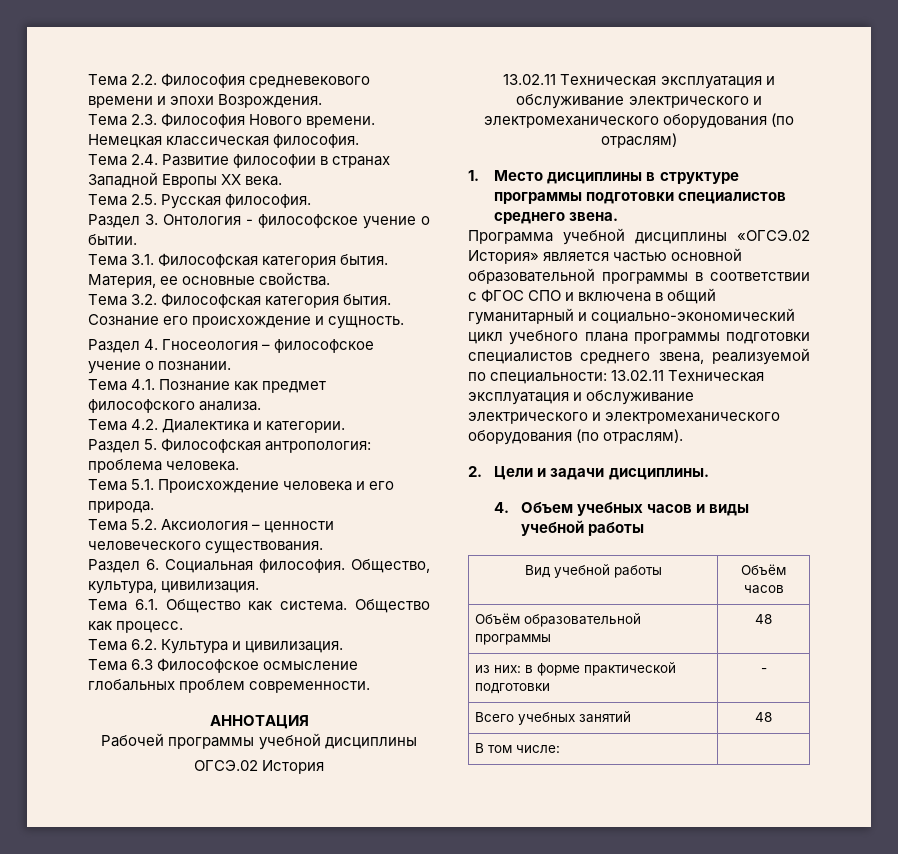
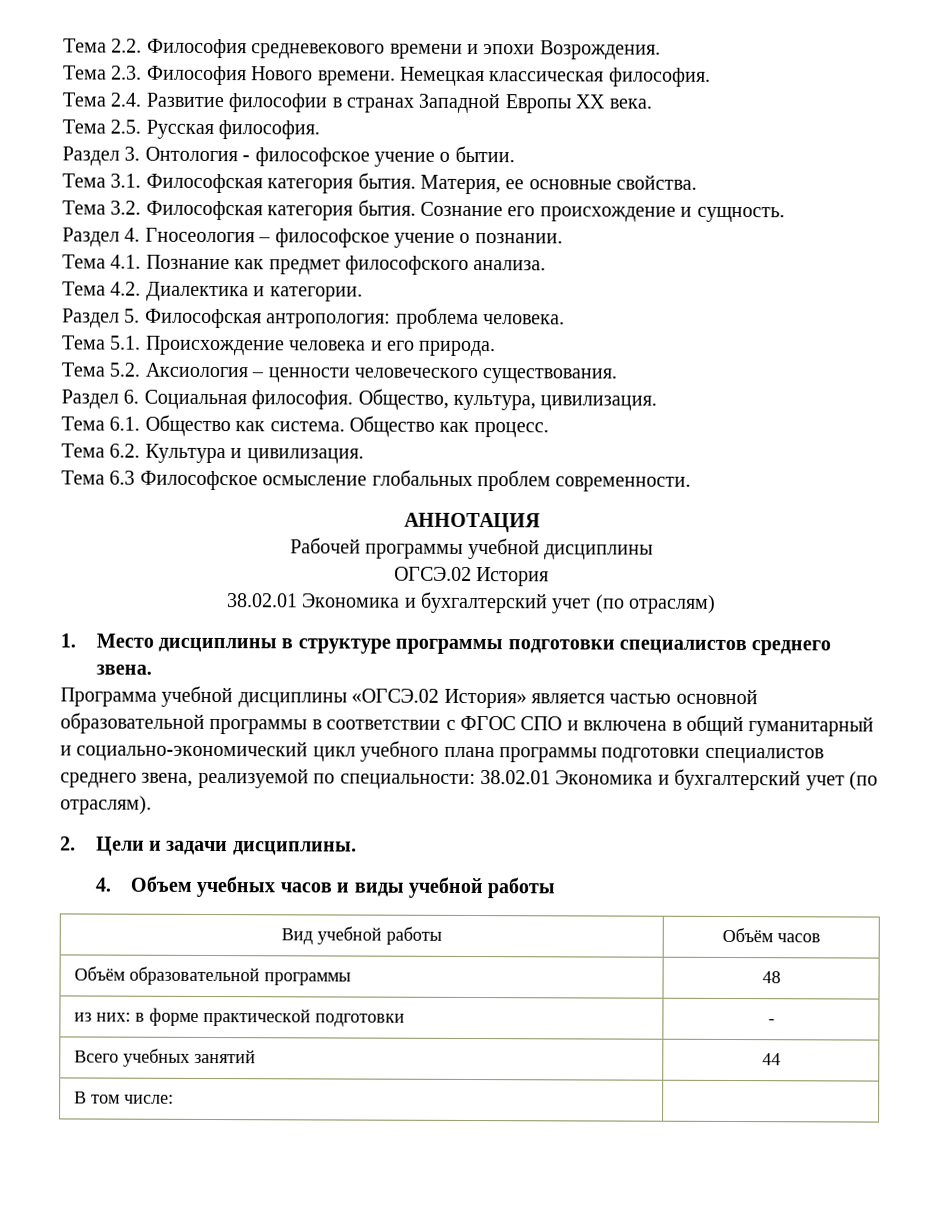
[503,74,775,89] [516,94,762,109] [483,114,767,129] 13.02.11 Техническая эксплуатация и обслуживание электрического и электромеханического оборудования -> [225,591,592,614] 38.02.01 Экономика и бухгалтерский учет
[611,370,765,382] [468,390,695,405] [468,412,781,424] [468,430,572,445] 13.02.11 Техническая эксплуатация и обслуживание электрического и электромеханического оборудования -> [480,768,845,791] 38.02.01 Экономика и бухгалтерский учет
[755,712,772,722] 48 -> [761,1053,781,1066] 44

